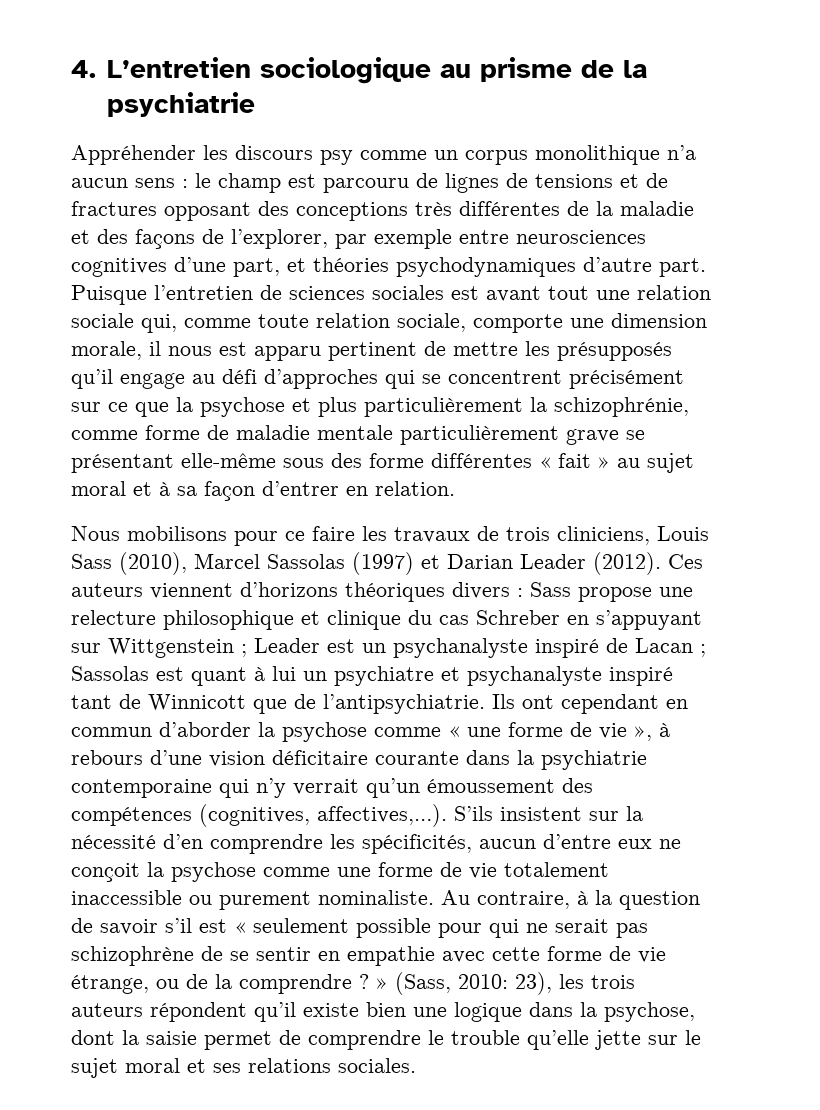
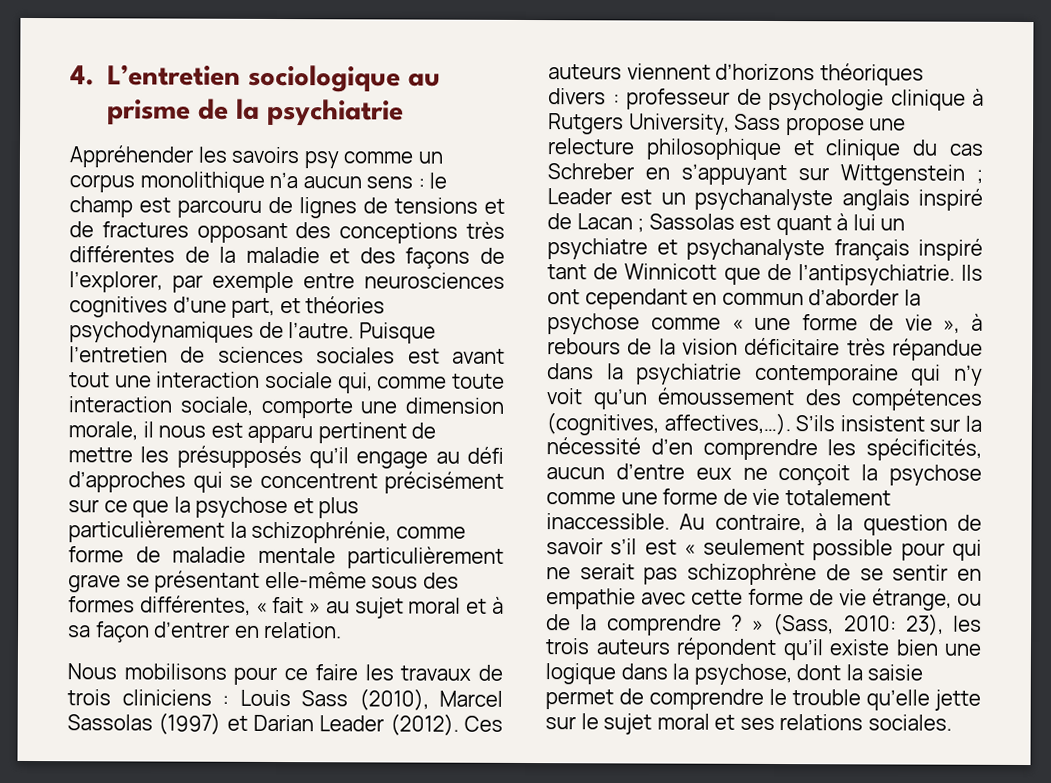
[235,145,313,160] discours -> [231,146,300,164] savoirs
[583,257,706,277] d’autre part. -> [258,321,355,339] de l’autre.
[637,285,711,300] relation -> [156,371,261,388] interaction
[316,313,390,328] relation -> [68,396,172,413] interaction
[369,453,532,468] forme différentes -> [68,595,251,616] formes différentes,
[557,526,650,545] cliniciens, -> [121,689,229,706] cliniciens :
(523, 592) none -> [626,88,984,111] [548,113,730,135] professeur de psychologie clinique à Rutgers University,
(528, 648) none -> [841,189,910,211] anglais
(602, 676) none -> [833,239,910,261] français
[150,750,459,767] d’une vision déficitaire courante -> [627,337,983,361] de la vision déficitaire très répandue
[293,779,359,795] verrait -> [546,388,583,405] voit
[71,890,434,910] inaccessible ou purement nominaliste. -> [546,513,670,530] inaccessible.

